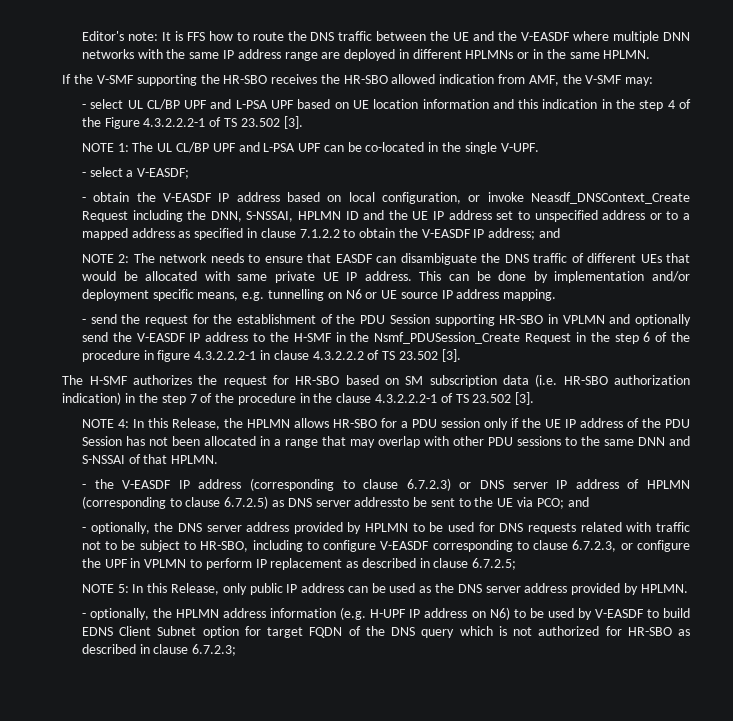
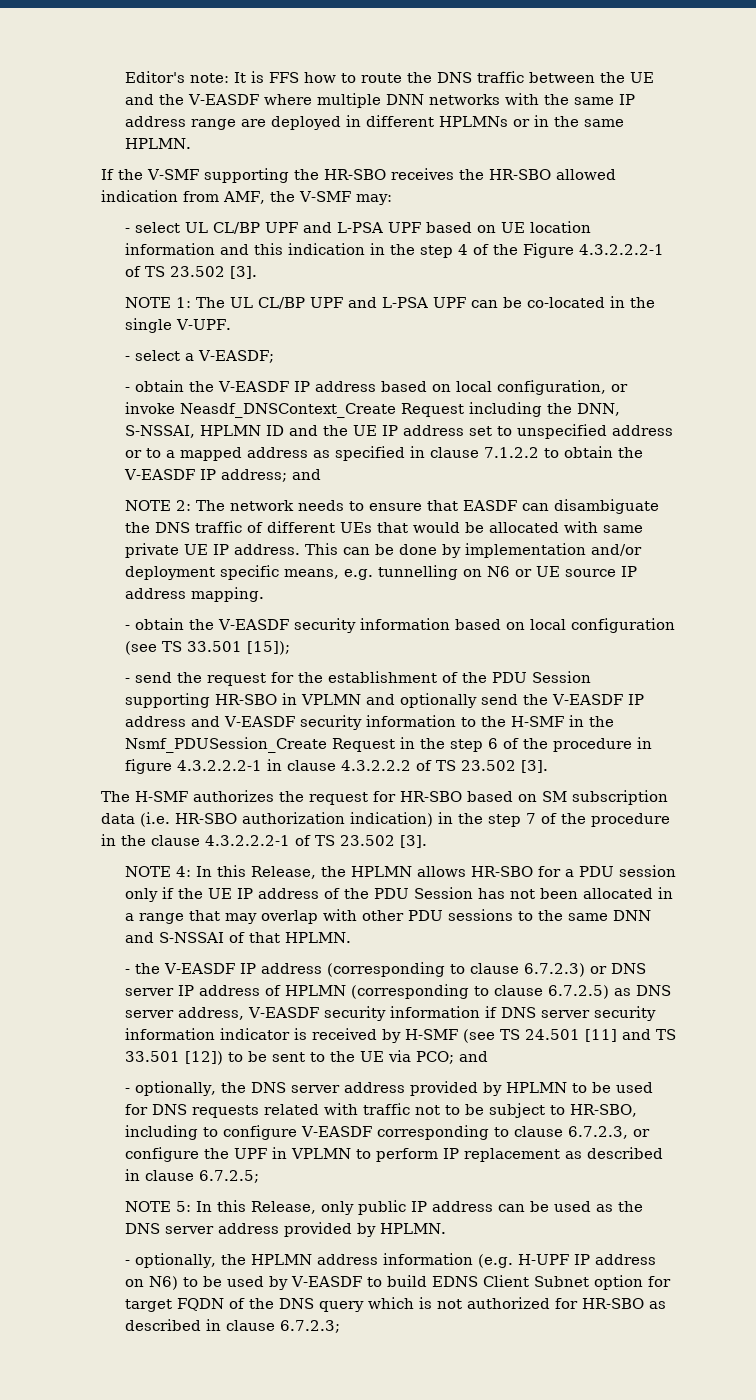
(557, 295) none -> [124,618,675,633] [124,641,290,655] // - obtain the V-EASDF security information based on local configuration (see TS 33.501 [15]);
(249, 337) none -> [190,715,456,730] and V-EASDF security information
[354,497,410,507] addressto -> [177,1006,656,1021] [124,1028,676,1043] [124,1051,243,1065] address, V-EASDF security information if DNS server security information indicator is received by H-SMF (see TS 24.501 [11] and TS 33.501 [12]) to

